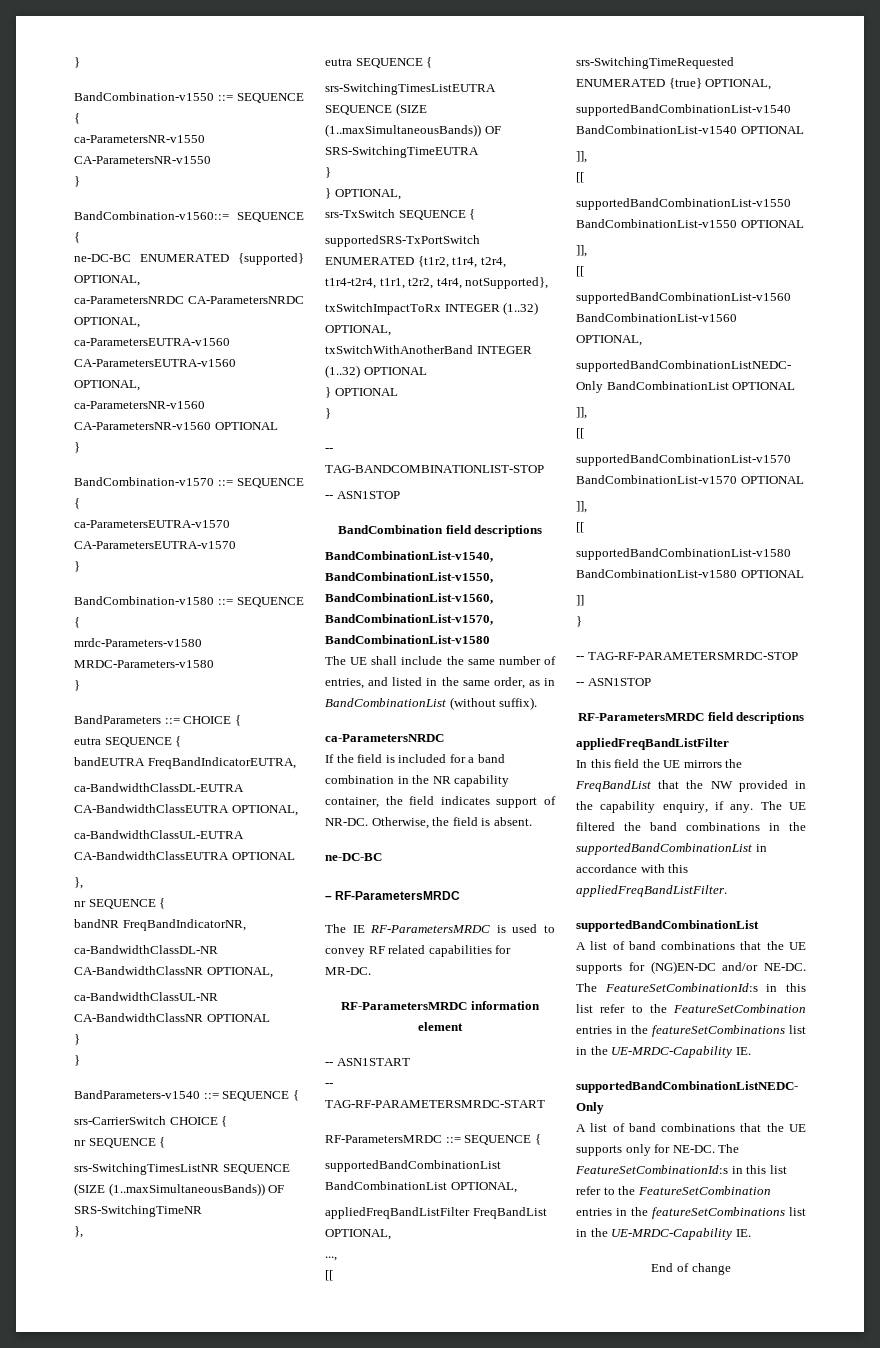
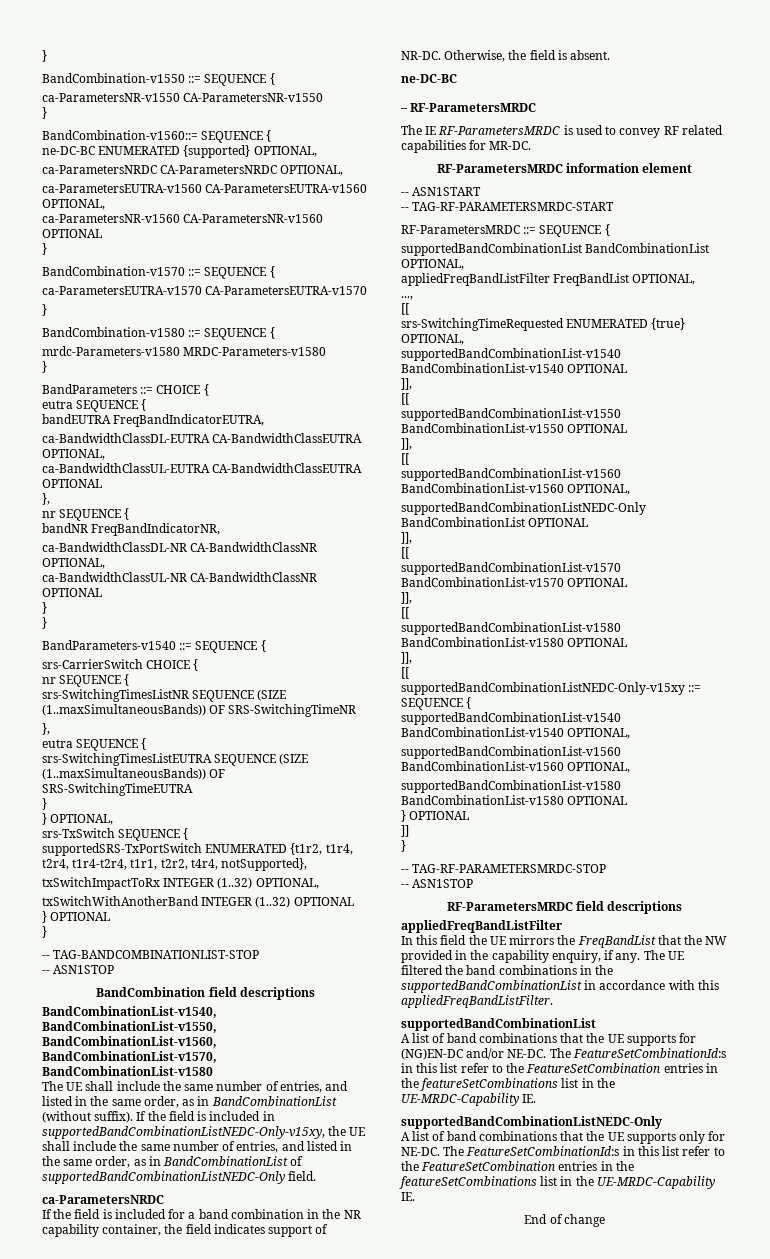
(538, 703) none -> [136,1111,275,1121] [42,1126,366,1139] [42,1141,353,1153] [42,1156,304,1168] [42,1171,317,1184] If the field is included in supportedBandCombinationListNEDC-Only-v15xy, the UE shall include the same number of entries, and listed in the same order, as in BandCombinationList of supportedBandCombinationListNEDC-Only field.
(804, 574) none -> [401,652,412,664] [401,667,409,679] [401,682,702,695] [401,697,472,710] [401,712,621,725] [401,727,631,739] [401,746,621,759] [401,761,631,773] [401,780,621,793] [401,795,628,805] [401,810,470,822] // ]], // [[ // supportedBandCombinationListNEDC-Only-v15xy ::= SEQUENCE { // supportedBandCombinationList-v1540 BandCombinationList-v1540 OPTIONAL, // supportedBandCombinationList-v1560 BandCombinationList-v1560 OPTIONAL, // supportedBandCombinationList-v1580 BandCombinationList-v1580 OPTIONAL // } OPTIONAL

